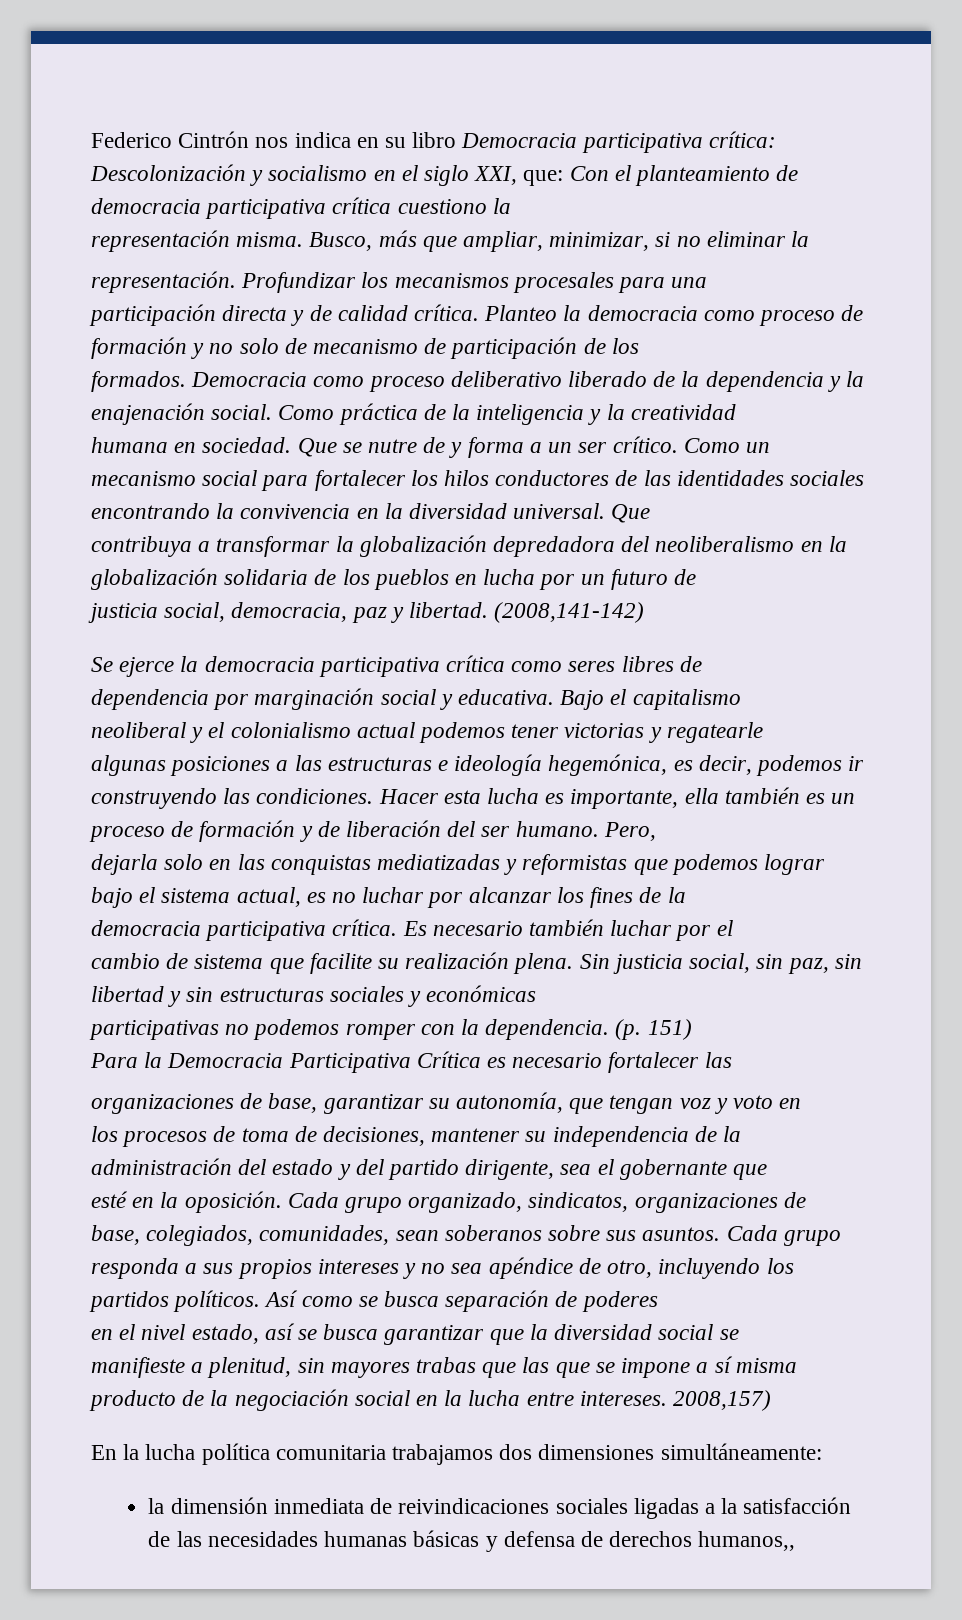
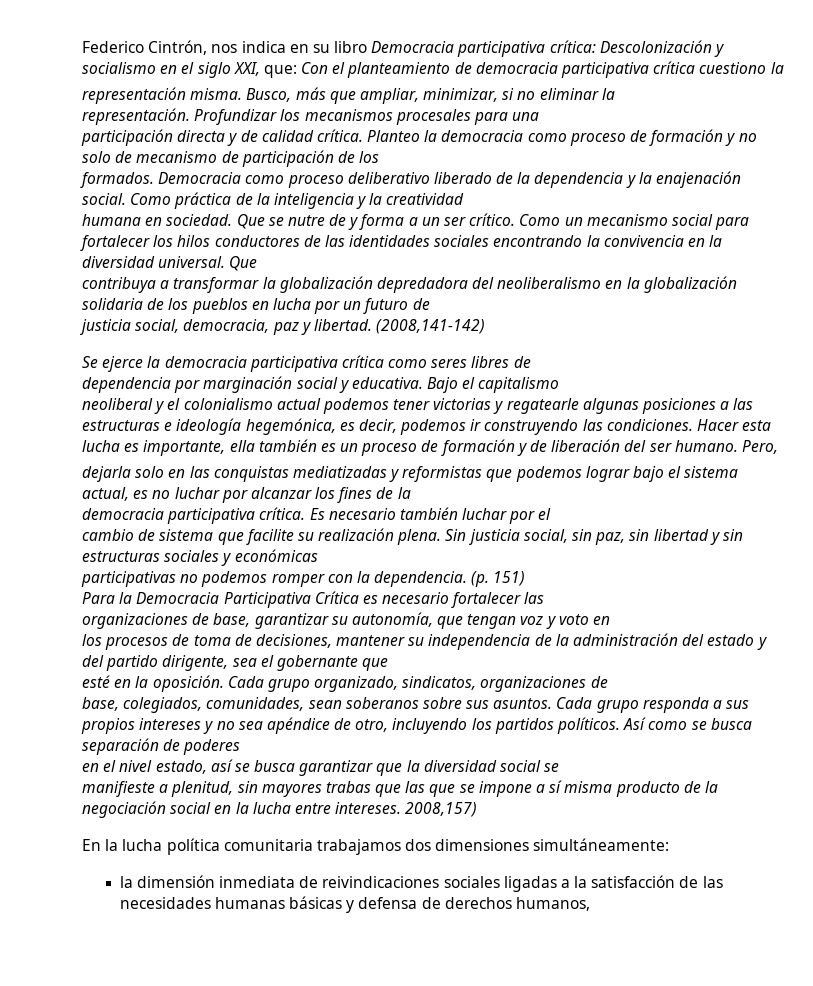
[178,131,250,148] Cintrón -> [148,40,208,55] Cintrón,
(763, 732) // -> (579, 406) none
[698,1531,796,1551] humanos,, -> [515,897,590,911] humanos,

